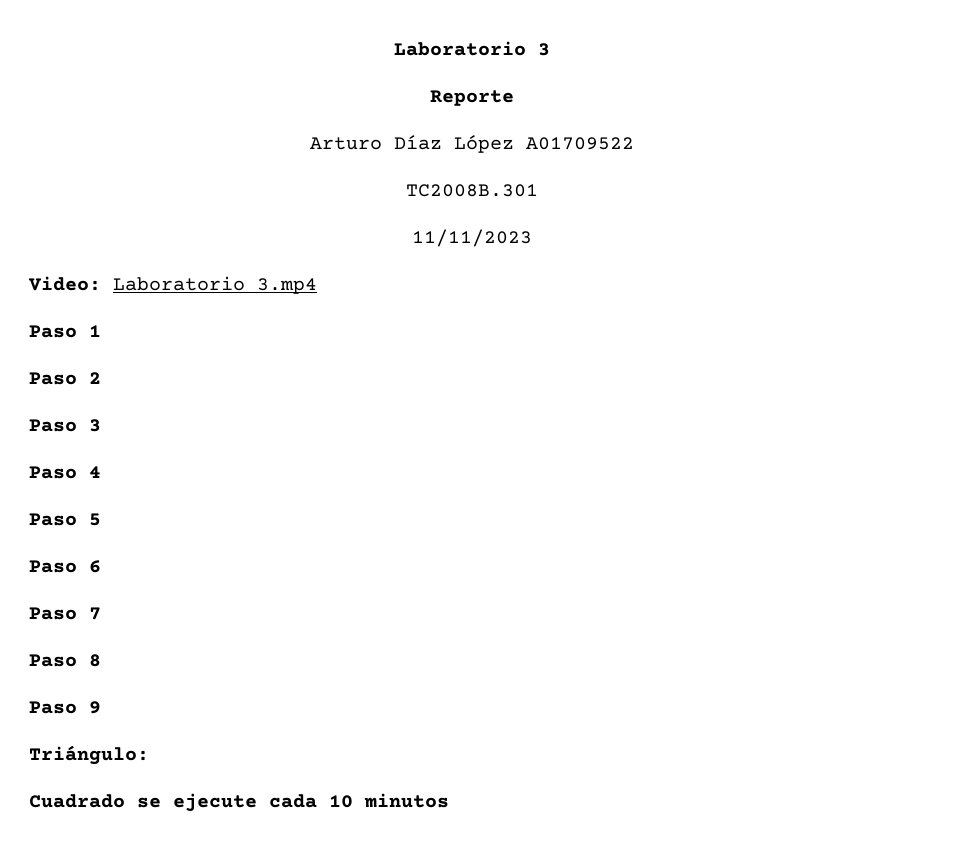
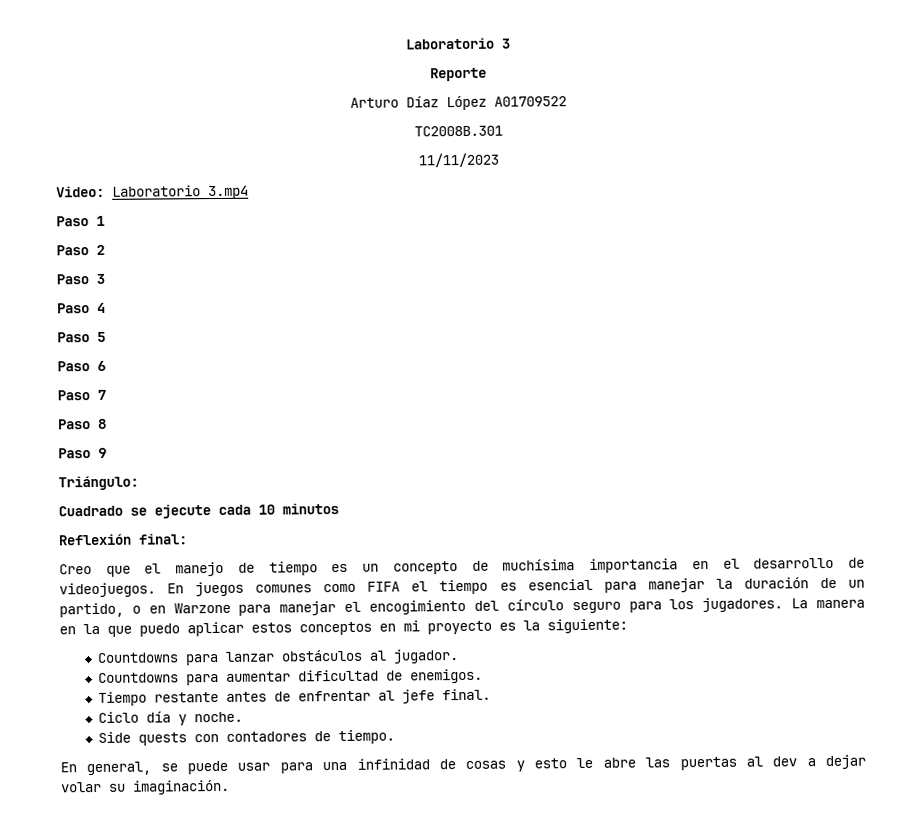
(449, 800) none -> [58,533,188,546] [59,557,866,577] [59,577,866,598] [59,597,866,618] [59,618,628,637] [97,649,460,666] [98,668,484,686] [98,688,492,706] [98,711,244,726] [98,729,396,746] [60,754,866,776] [60,779,230,795] // Reflexión final: // Creo que el manejo de tiempo es un concepto de muchísima importancia en el desarrollo de videojuegos. En juegos comunes como FIFA el tiempo es esencial para manejar la duración de un partido, o en Warzone para manejar el encogimiento del círculo seguro para los jugadores. La manera en la que puedo aplicar estos conceptos en mi proyecto es la siguiente: // Countdowns para lanzar obstáculos al jugador. // Countdowns para aumentar dificultad de enemigos. // Tiempo restante antes de enfrentar al jefe final. // Ciclo día y noche. // Side quests con contadores de tiempo. // En general, se puede usar para una infinidad de cosas y esto le abre las puertas al dev a dejar volar su imaginación.

